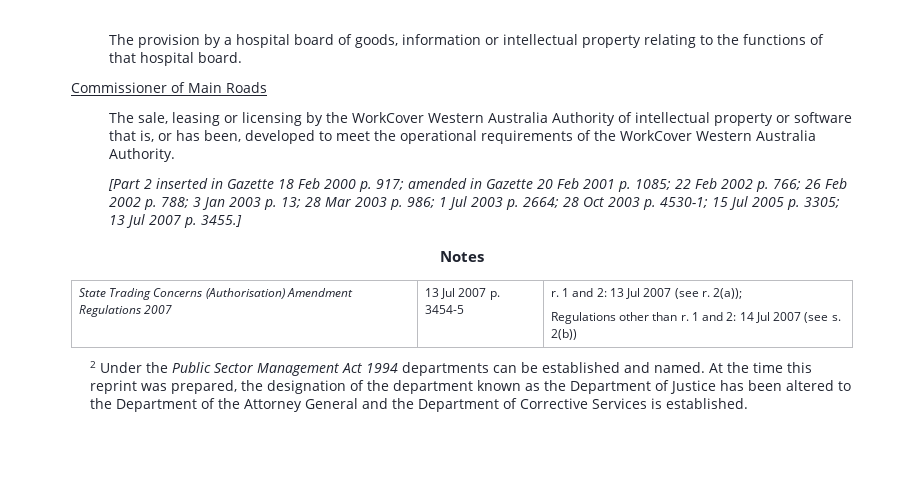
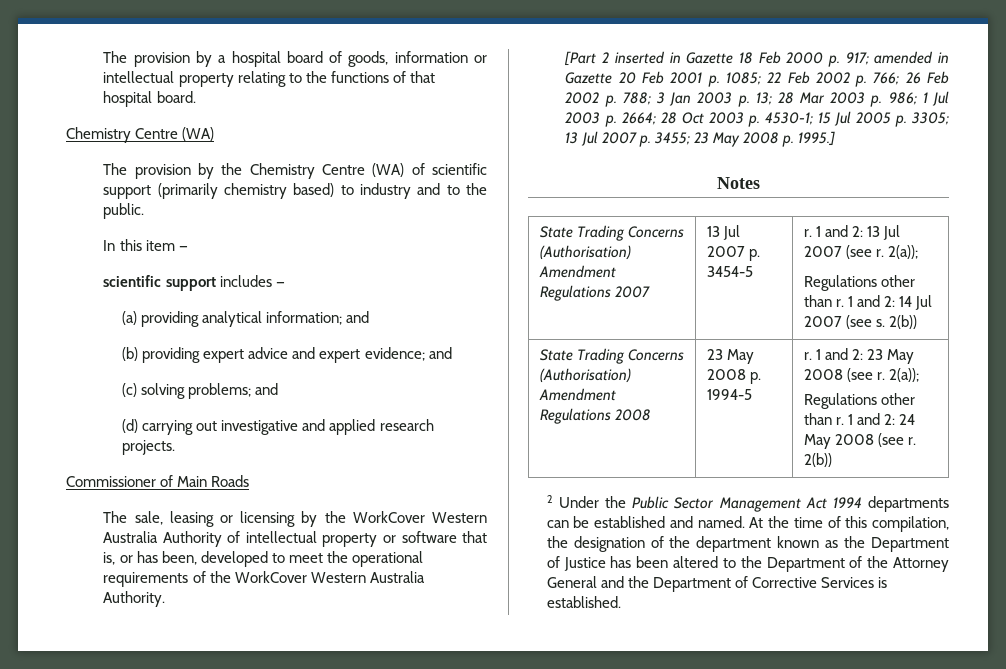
(243, 57) none -> [66,127,215,143] [103,163,488,179] [103,183,488,199] [103,203,145,219] [103,239,188,251] [103,275,285,291] [122,311,370,327] [122,347,452,363] [122,383,279,399] [122,419,434,435] [122,440,176,455] // Chemistry Centre (WA) // The provision by the Chemistry Centre (WA) of scientific support (primarily chemistry based) to industry and to the public. // In this item — // scientific support includes — // (a) providing analytical information; and // (b) providing expert advice and expert evidence; and // (c) solving problems; and // (d) carrying out investigative and applied research projects.
[201,215,243,227] 3455.] -> [653,131,835,147] 3455; 23 May 2008 p. 1995.]
(577, 334) none -> [539,348,685,364] [539,368,631,383] [538,388,616,401] [539,408,651,424] [706,349,754,364] [706,369,761,384] [706,389,752,400] [803,348,915,364] [803,368,920,382] [803,393,915,409] [803,413,916,425] [803,433,917,449] [803,453,832,467] // State Trading Concerns (Authorisation) Amendment Regulations 2008 | 23 May 2008 p. 1994-5 | r. 1 and 2: 23 May 2008 (see r. 2(a)); // Regulations other than r. 1 and 2: 24 May 2008 (see r. 2(b))
[787,362,813,373] [90,380,238,394] this reprint was prepared, -> [827,516,949,532] of this compilation,

